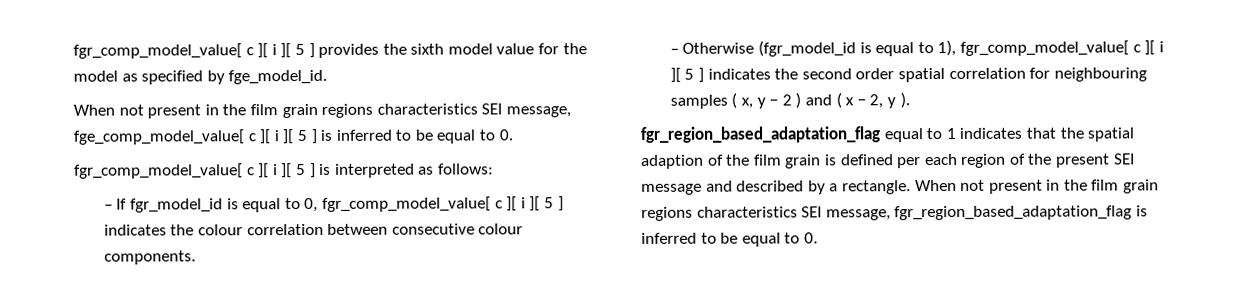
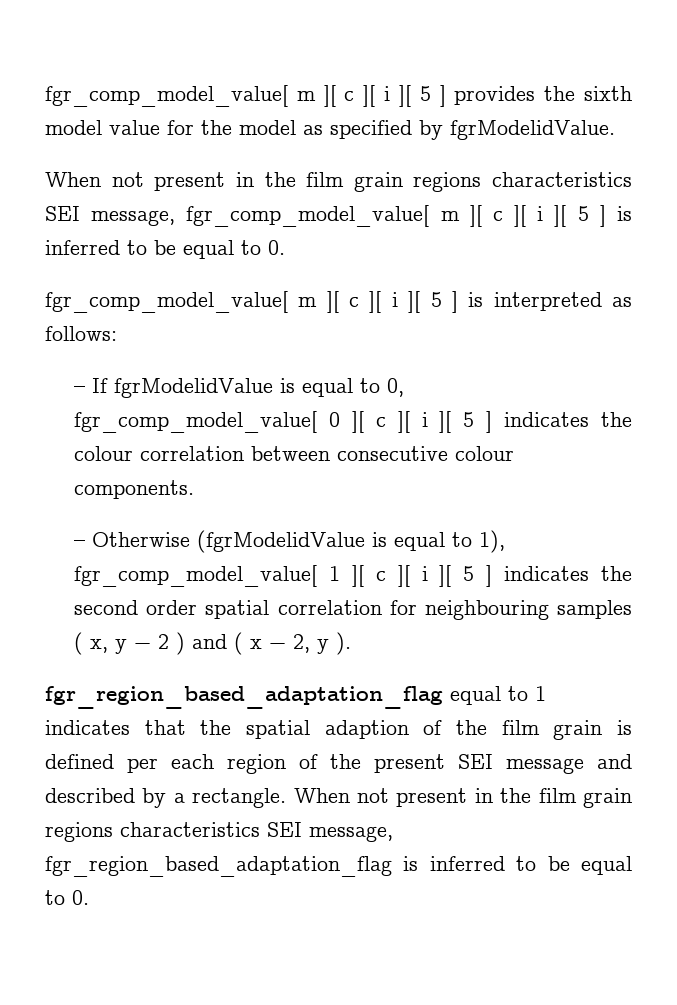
[73,43,242,59] fgr_comp_model_value[ -> [45,85,336,107] fgr_comp_model_value[ m ][
[228,69,328,85] fge_model_id. -> [450,120,615,140] fgrModelidValue.
[73,129,244,145] fge_comp_model_value[ -> [186,205,482,227] fgr_comp_model_value[ m ][
(243, 171) none -> [298,291,339,313] m ][
[130,198,224,213] fgr_model_id -> [114,378,274,398] fgrModelidValue
(492, 204) none -> [329,411,364,433] 0 ][
[758,40,857,57] (fgr_model_id -> [197,530,366,553] (fgrModelidValue
(1130, 48) none -> [329,565,364,587] 1 ][

